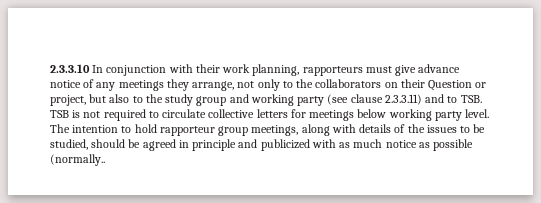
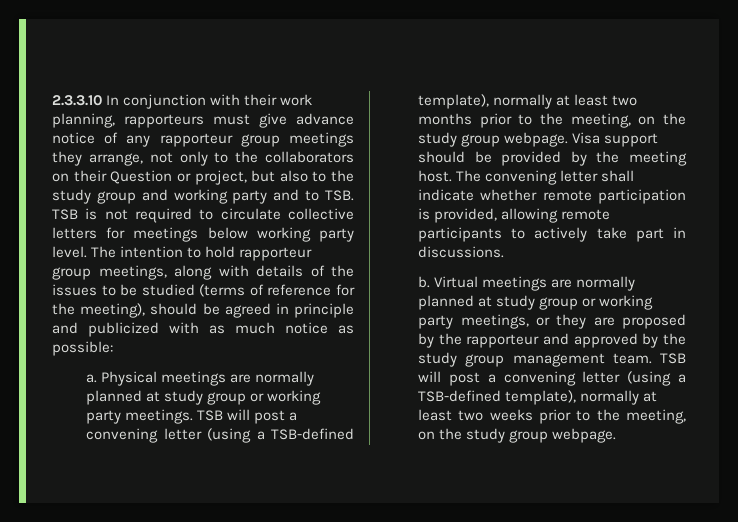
(116, 86) none -> [159,133,280,147] rapporteur group
[327,94,422,105] (see clause 2.3.3.11) -> (268, 197) none
[50,139,88,150] studied, -> [141,284,355,297] [52,303,146,318] studied (terms of reference for the meeting),
[433,139,474,151] [50,154,105,166] possible (normally.. -> [52,341,113,356] [86,371,315,386] [86,390,322,405] [86,409,298,424] [86,428,354,443] [418,94,638,109] [418,113,686,128] [418,132,659,147] [418,151,687,166] [418,170,635,185] [418,189,686,204] [418,208,611,223] [418,227,686,242] [418,246,505,258] [418,276,636,291] [418,295,654,310] [418,314,686,329] [418,333,686,348] [418,352,686,367] [418,371,686,386] [418,390,658,405] [418,409,686,424] [418,428,617,443] possible: // a. Physical meetings are normally planned at study group or working party meetings. TSB will post a convening letter (using a TSB-defined template), normally at least two months prior to the meeting, on the study group webpage. Visa support should be provided by the meeting host. The convening letter shall indicate whether remote participation is provided, allowing remote participants to actively take part in discussions. // b. Virtual meetings are normally planned at study group or working party meetings, or they are proposed by the rapporteur and approved by the study group management team. TSB will post a convening letter (using a TSB-defined template), normally at least two weeks prior to the meeting, on the study group webpage.

